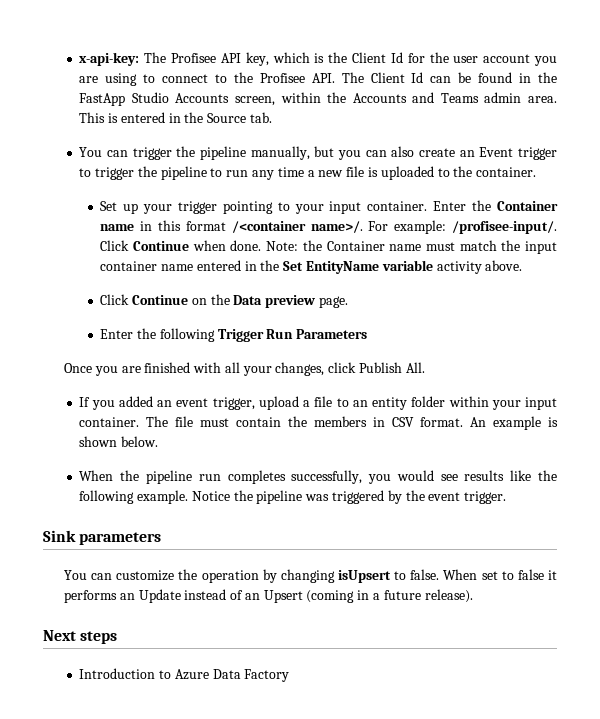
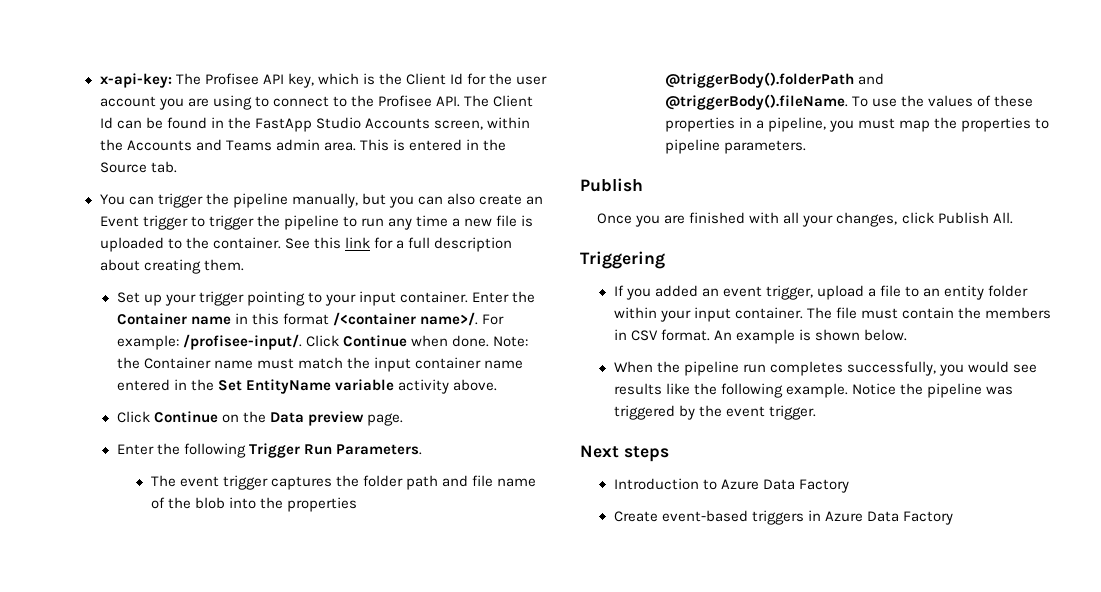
(537, 172) none -> [284,237,513,252] [99,259,244,274] See this link for a full description about creating them.
[296,329,368,339] Parameters -> [335,444,422,455] [150,475,537,490] [150,497,358,512] [664,72,885,88] [664,94,1034,110] [664,117,1050,132] [664,139,807,154] [580,178,643,192] Parameters. // The event trigger captures the folder path and file name of the blob into the properties @triggerBody().folderPath and @triggerBody().fileName. To use the values of these properties in a pipeline, you must map the properties to pipeline parameters. // Publish
(425, 367) none -> [580,251,665,269] // Triggering
[43,530,162,545] [63,569,557,583] [63,589,473,603] // Sink parameters // You can customize the operation by changing isUpsert to false. When set to false it performs an Update instead of an Upsert (coming in a future release). -> (816, 412) none
(290, 675) none -> [613,510,953,525] // Create event-based triggers in Azure Data Factory

